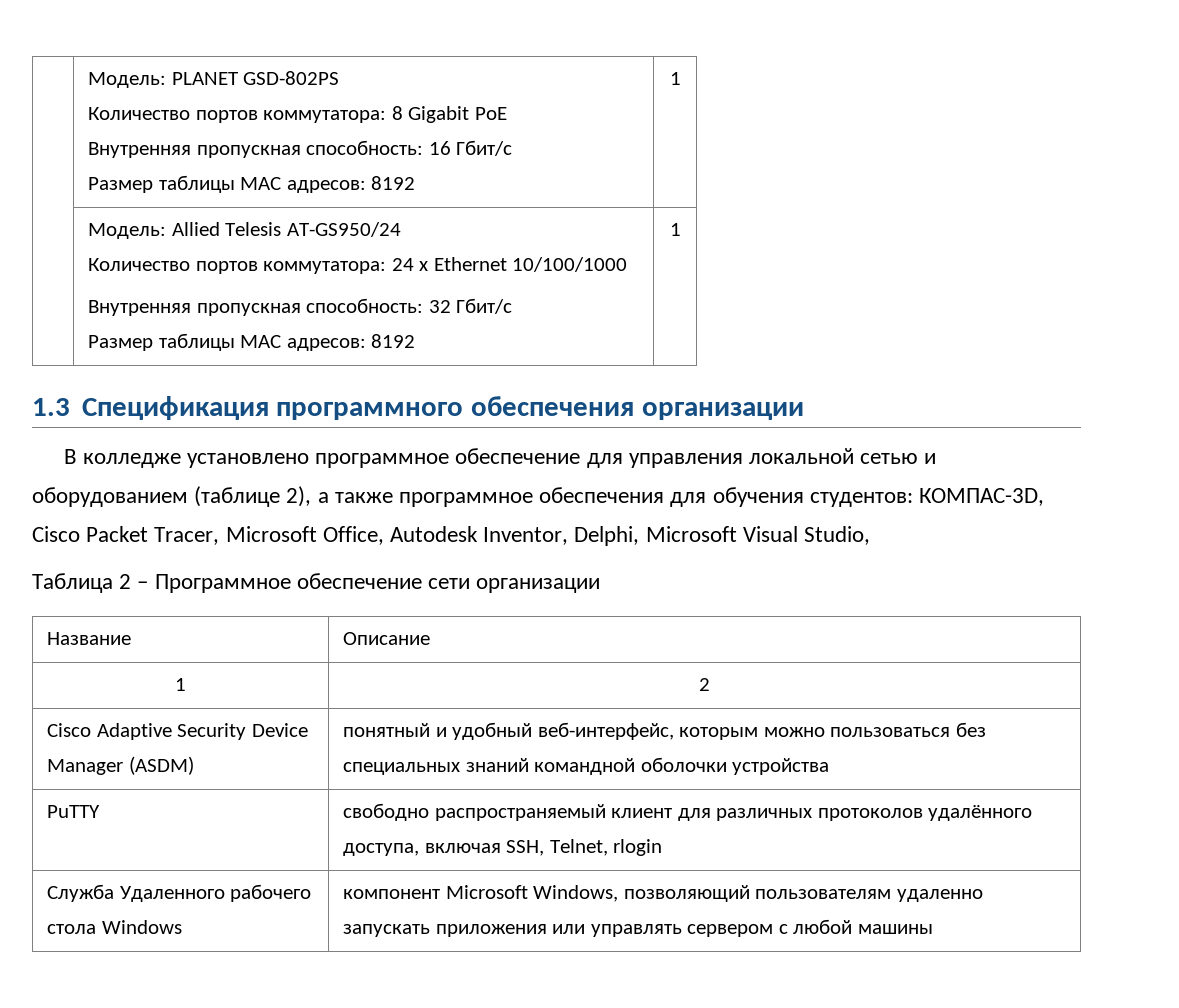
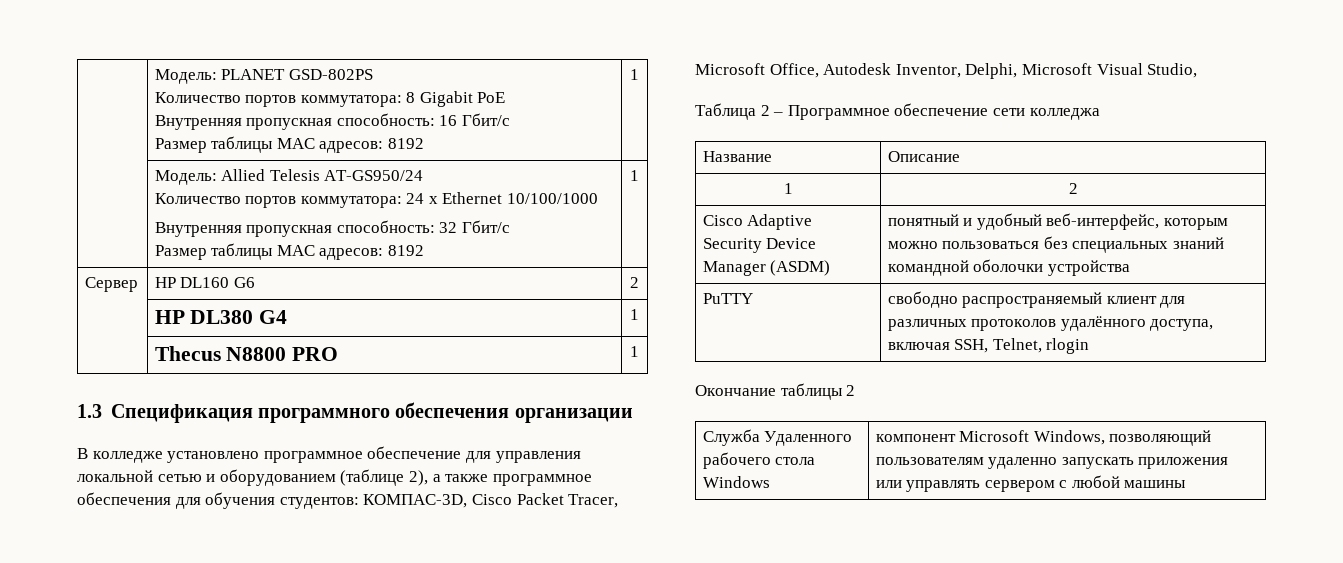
(681, 229) none -> [84,277,138,292] [154,277,255,288] [630,277,639,288] [154,310,288,324] [630,309,639,320] [154,346,339,361] [630,346,639,357] // Сервер | HP DL160 G6 | 2 // | HP DL380 G4 | 1 // | Thecus N8800 PRO | 1
[476,578,601,593] организации -> [1029,108,1100,120] колледжа
(663, 847) none -> [695,383,856,400] // Окончание таблицы 2

